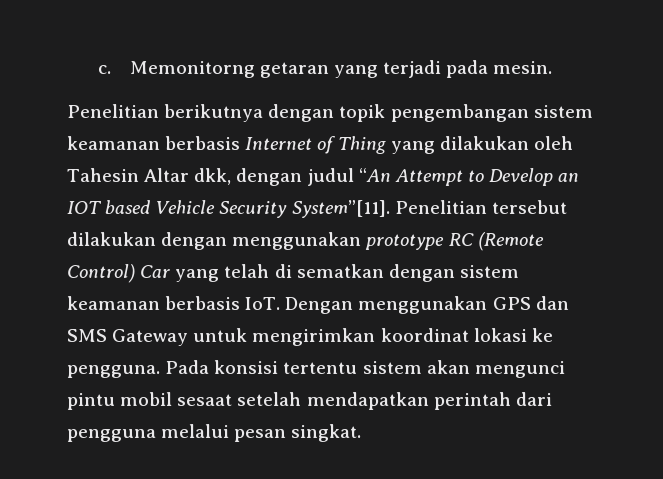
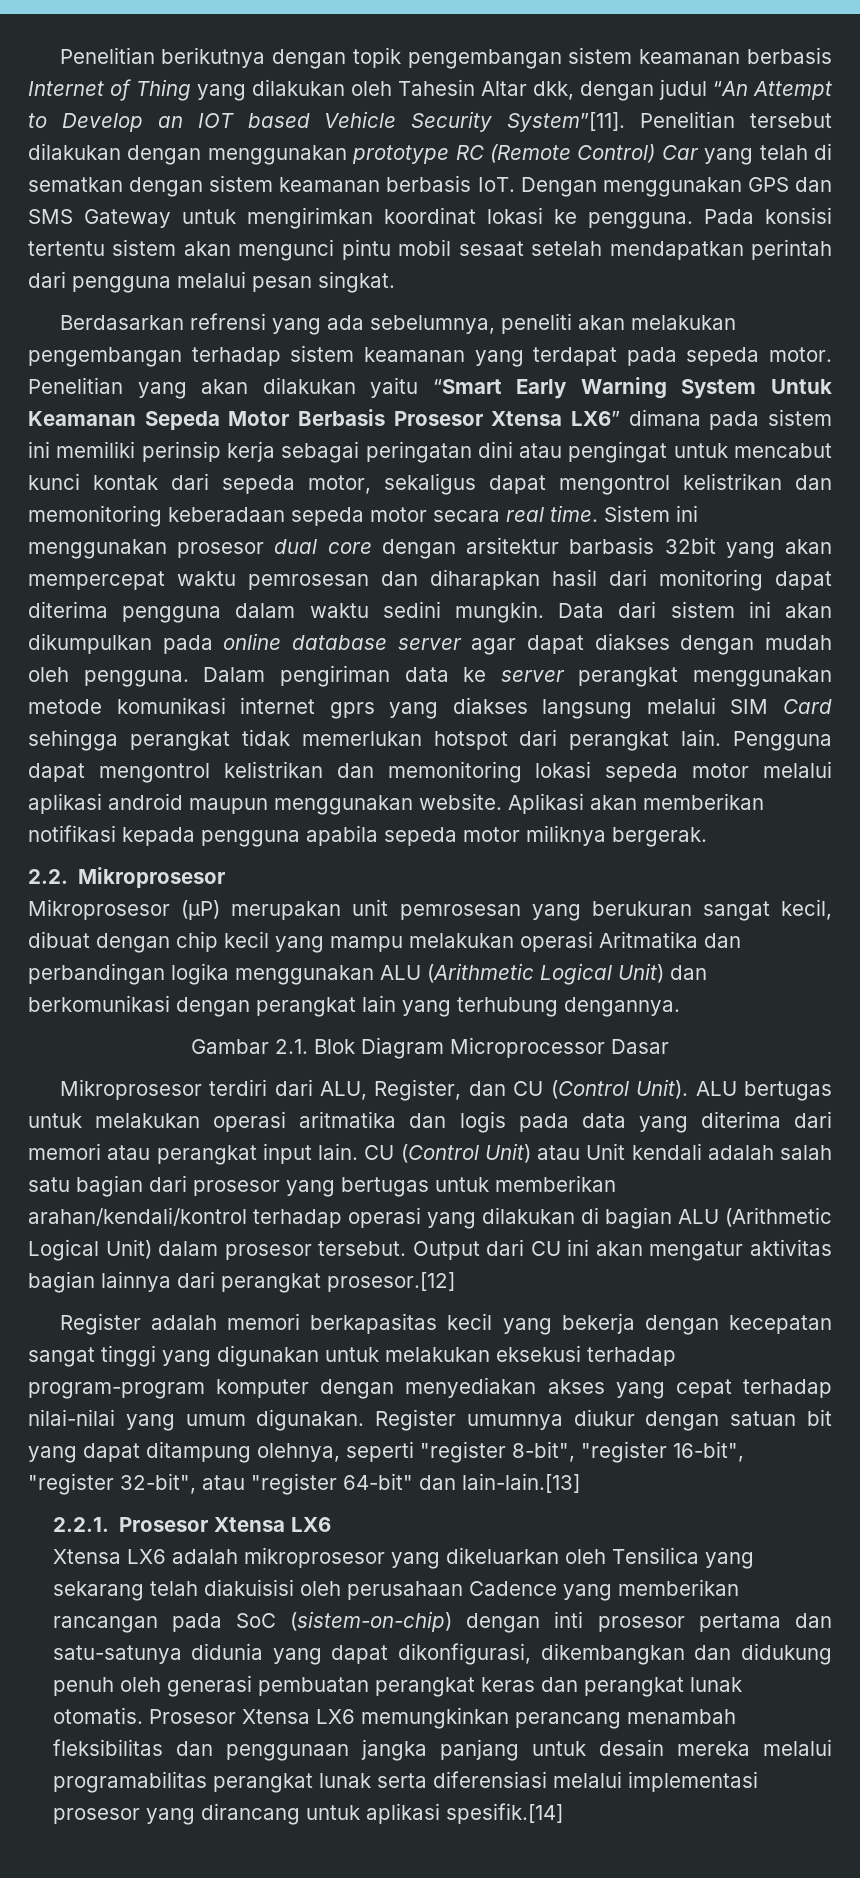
[98,60,553,78] c. Memonitorng getaran yang terjadi pada mesin. // -> (59, 55) none
(362, 433) none -> [59,313,736,335] [28,345,832,367] [28,377,832,399] [28,409,832,430] [28,441,832,463] [28,473,832,495] [28,505,698,527] [28,537,832,559] [28,569,832,591] [28,601,833,623] [28,633,832,655] [28,665,832,687] [28,697,832,719] [28,729,832,751] [28,761,832,783] [28,793,764,815] [28,825,707,847] [28,867,226,888] [28,899,832,921] [28,931,741,953] [28,963,707,985] [28,995,680,1017] [191,1037,669,1059] [59,1079,833,1101] [28,1111,833,1133] [28,1143,832,1165] [28,1175,616,1197] [28,1207,832,1229] [28,1239,832,1261] [28,1271,455,1293] [59,1313,832,1335] [28,1345,676,1367] [28,1377,832,1399] [28,1409,833,1431] [28,1441,744,1463] [28,1473,580,1495] [52,1517,331,1532] [52,1547,754,1569] [52,1579,739,1601] [52,1611,833,1633] [52,1643,832,1665] [52,1675,742,1697] [52,1707,736,1729] [52,1739,833,1761] [52,1771,758,1793] [52,1803,563,1825] // Berdasarkan refrensi yang ada sebelumnya, peneliti akan melakukan pengembangan terhadap sistem keamanan yang terdapat pada sepeda motor. Penelitian yang akan dilakukan yaitu “Smart Early Warning System Untuk Keamanan Sepeda Motor Berbasis Prosesor Xtensa LX6” dimana pada sistem ini memiliki perinsip kerja sebagai peringatan dini atau pengingat untuk mencabut kunci kontak dari sepeda motor, sekaligus dapat mengontrol kelistrikan dan memonitoring keberadaan sepeda motor secara real time. Sistem ini menggunakan prosesor dual core dengan arsitektur barbasis 32bit yang akan mempercepat waktu pemrosesan dan diharapkan hasil dari monitoring dapat diterima pengguna dalam waktu sedini mungkin. Data dari sistem ini akan dikumpulkan pada online database server agar dapat diakses dengan mudah oleh pengguna. Dalam pengiriman data ke server perangkat menggunakan metode komunikasi internet gprs yang diakses langsung melalui SIM Card sehingga perangkat tidak memerlukan hotspot dari perangkat lain. Pengguna dapat mengontrol kelistrikan dan memonitoring lokasi sepeda motor melalui aplikasi android maupun menggunakan website. Aplikasi akan memberikan notifikasi kepada pengguna apabila sepeda motor miliknya bergerak. // 2.2. Mikroprosesor // Mikroprosesor (µP) merupakan unit pemrosesan yang berukuran sangat kecil, dibuat dengan chip kecil yang mampu melakukan operasi Aritmatika dan perbandingan logika menggunakan ALU (Arithmetic Logical Unit) dan berkomunikasi dengan perangkat lain yang terhubung dengannya. // Gambar 2.1. Blok Diagram Microprocessor Dasar // Mikroprosesor terdiri dari ALU, Register, dan CU (Control Unit). ALU bertugas untuk melakukan operasi aritmatika dan logis pada data yang diterima dari memori atau perangkat input lain. CU (Control Unit) atau Unit kendali adalah salah satu bagian dari prosesor yang bertugas untuk memberikan arahan/kendali/kontrol terhadap operasi yang dilakukan di bagian ALU (Arithmetic Logical Unit) dalam prosesor tersebut. Output dari CU ini akan mengatur aktivitas bagian lainnya dari perangkat prosesor.[12] // Register adalah memori berkapasitas kecil yang bekerja dengan kecepatan sangat tinggi yang digunakan untuk melakukan eksekusi terhadap program-program komputer dengan menyediakan akses yang cepat terhadap nilai-nilai yang umum digunakan. Register umumnya diukur dengan satuan bit yang dapat ditampung olehnya, seperti "register 8-bit", "register 16-bit", "register 32-bit", atau "register 64-bit" dan lain-lain.[13] // 2.2.1. Prosesor Xtensa LX6 // Xtensa LX6 adalah mikroprosesor yang dikeluarkan oleh Tensilica yang sekarang telah diakuisisi oleh perusahaan Cadence yang memberikan rancangan pada SoC (sistem-on-chip) dengan inti prosesor pertama dan satu-satunya didunia yang dapat dikonfigurasi, dikembangkan dan didukung penuh oleh generasi pembuatan perangkat keras dan perangkat lunak otomatis. Prosesor Xtensa LX6 memungkinkan perancang menambah fleksibilitas dan penggunaan jangka panjang untuk desain mereka melalui programabilitas perangkat lunak serta diferensiasi melalui implementasi prosesor yang dirancang untuk aplikasi spesifik.[14]

